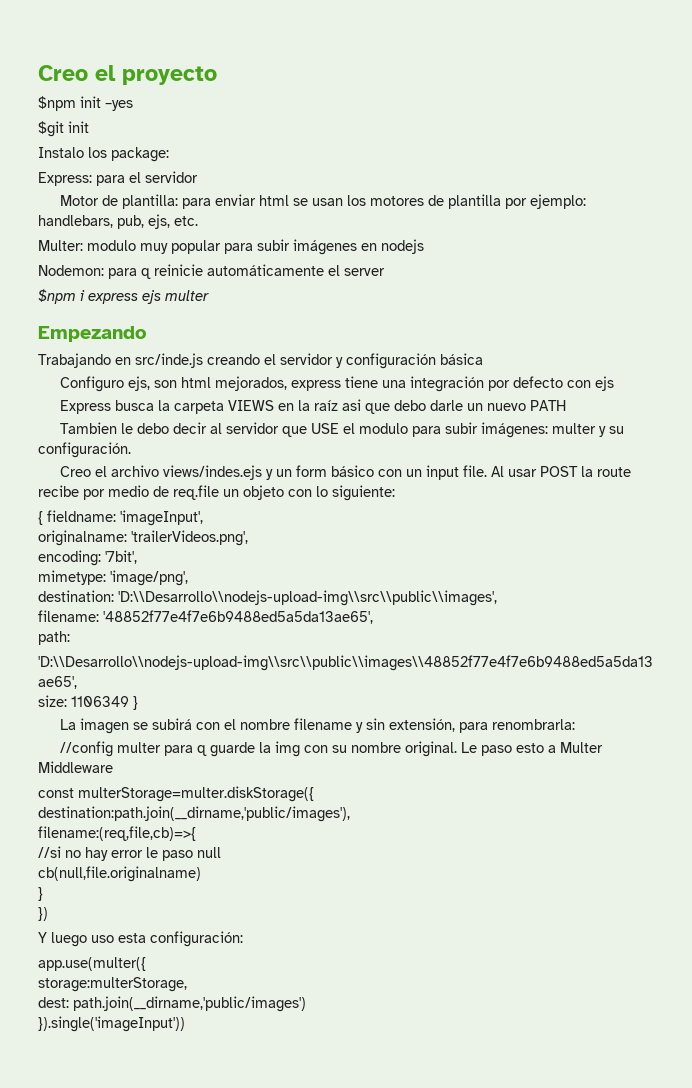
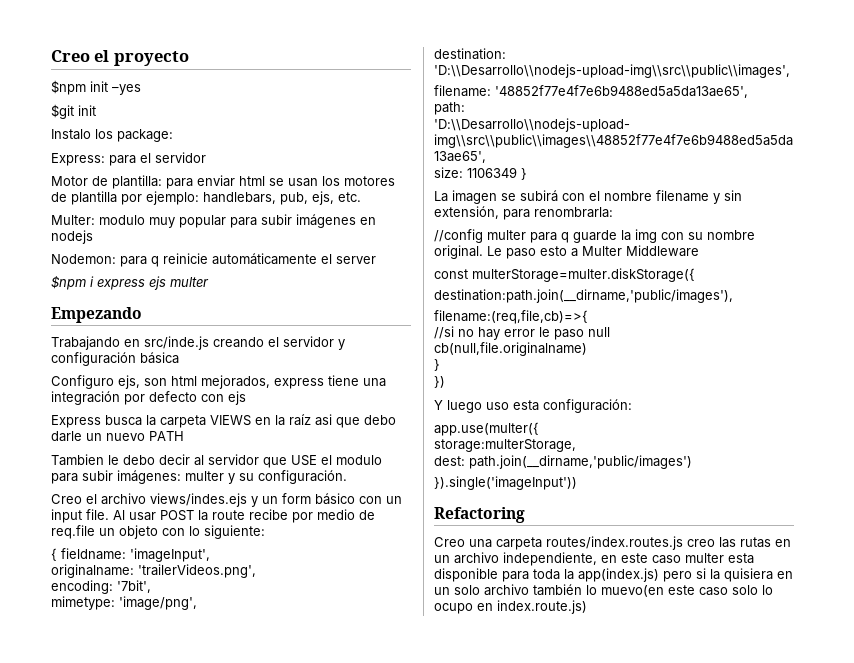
(185, 1024) none -> [434,507,525,523] [434,536,791,550] [434,552,754,566] [434,568,793,582] [434,584,773,597] [434,600,587,614] // Refactoring // Creo una carpeta routes/index.routes.js creo las rutas en un archivo independiente, en este caso multer esta disponible para toda la app(index.js) pero si la quisiera en un solo archivo también lo muevo(en este caso solo lo ocupo en index.route.js)

